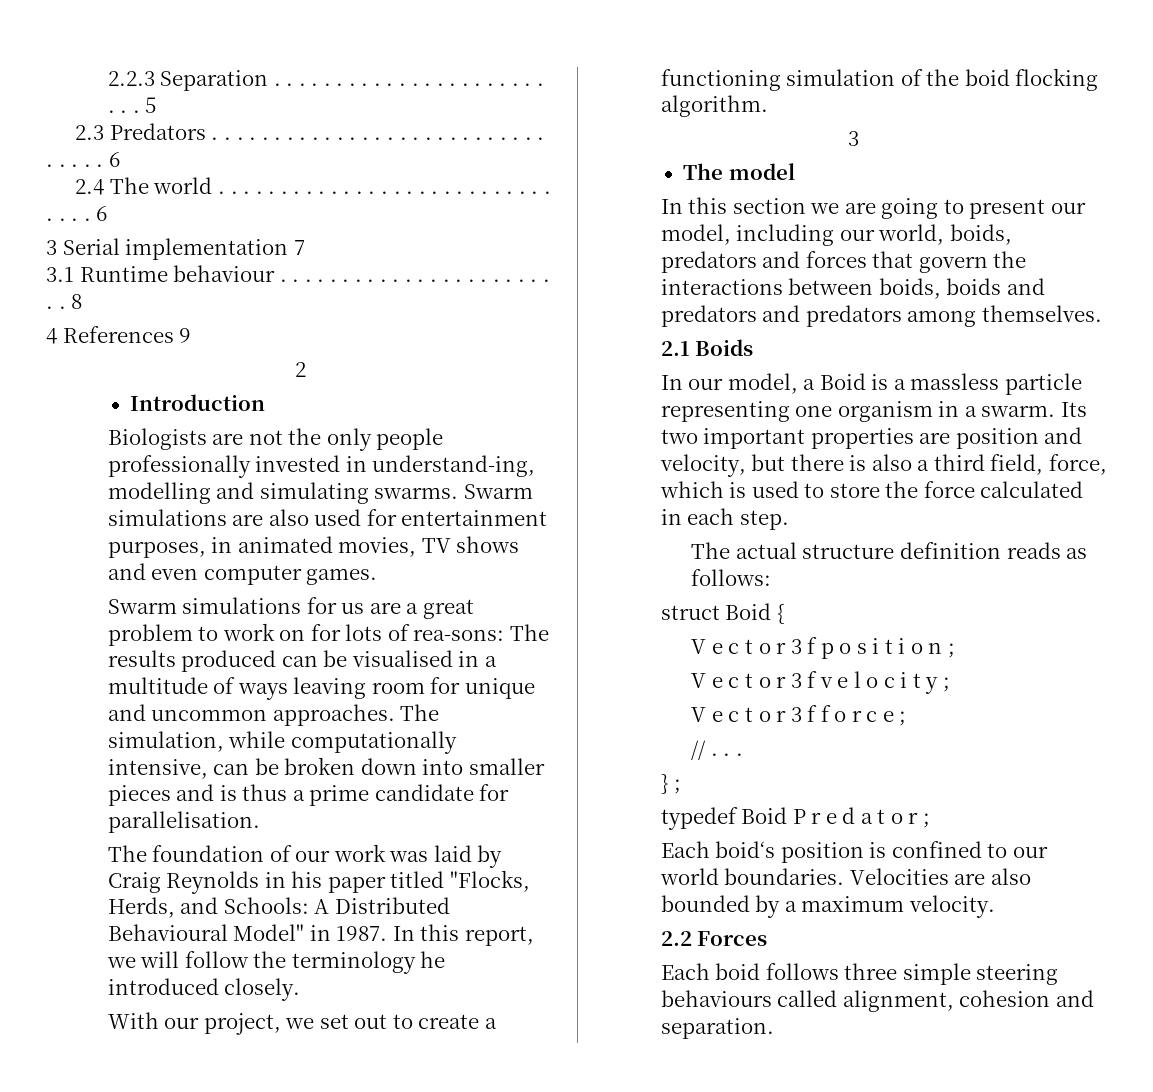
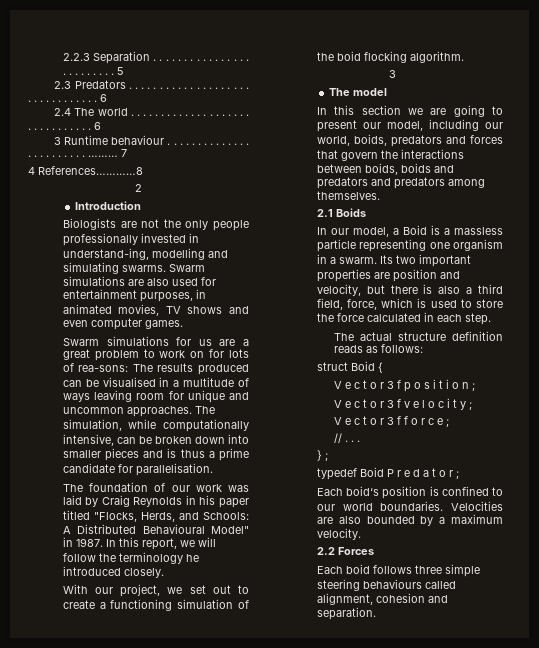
[62,238,305,260] [46,267,74,282] Serial implementation 7 // 3.1 -> (62, 141) none
[71,294,83,309] 8 -> [88,149,127,157] ……… 7
[62,326,192,343] References 9 -> [38,166,143,175] References…………8

